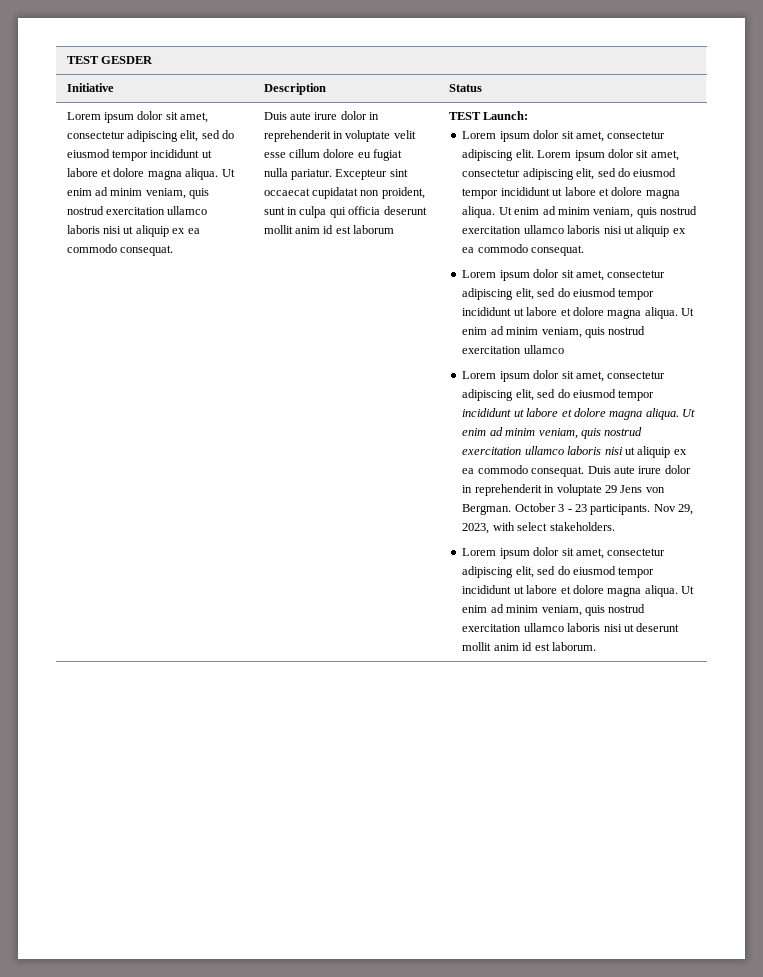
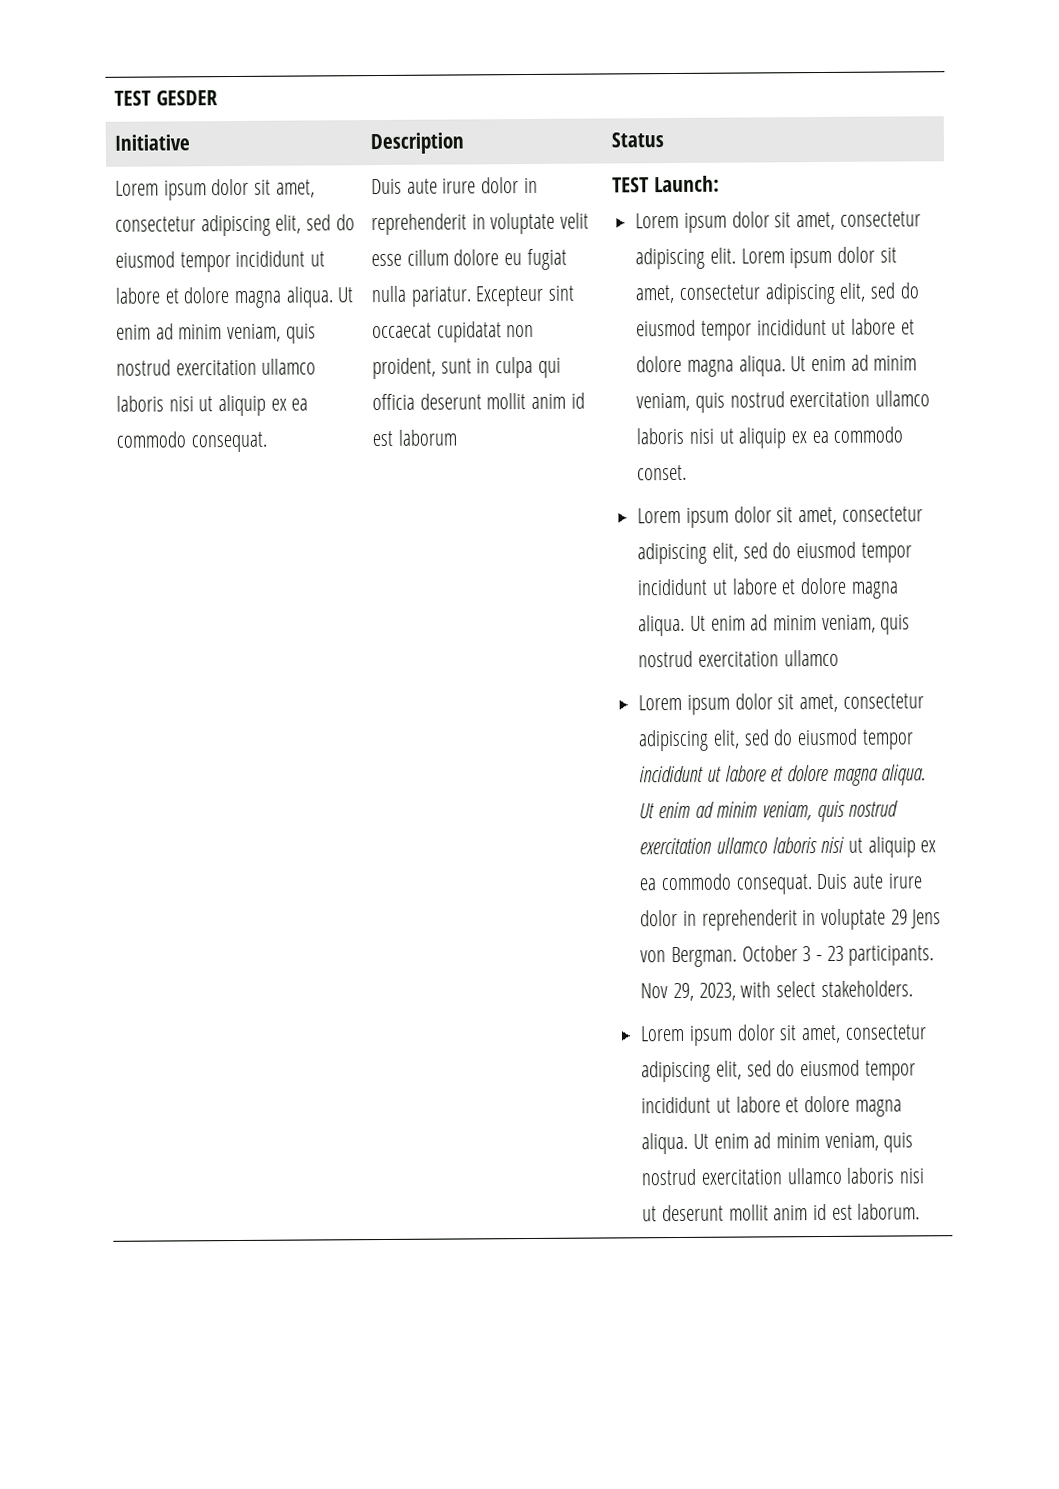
[531,245,585,256] consequat. -> [637,464,688,481] conset.

